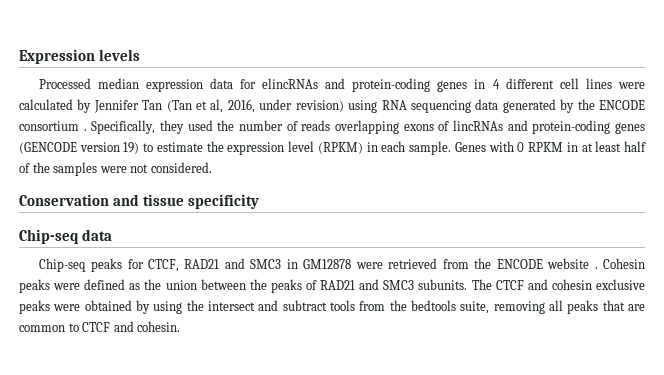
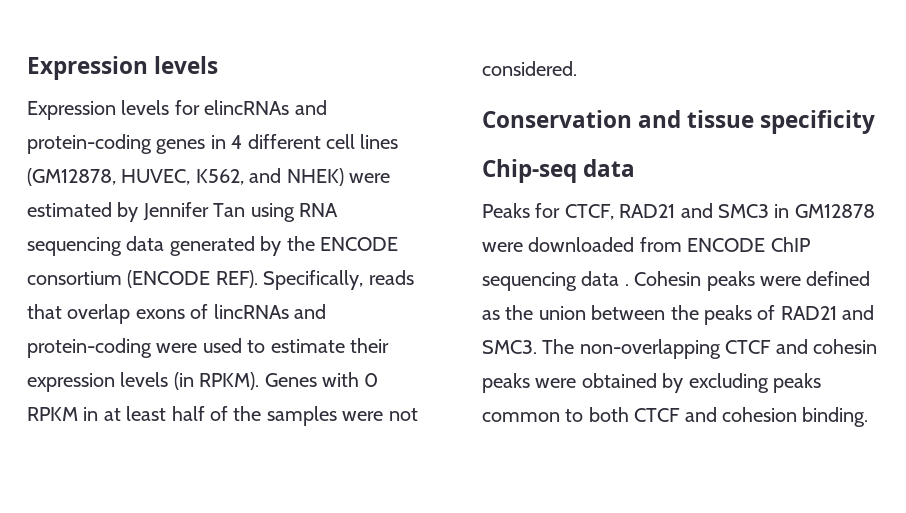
[38,78,233,92] Processed median expression data -> [27,100,170,120] Expression levels
[618,82,645,89] [19,99,344,113] were calculated by Jennifer Tan (Tan et al, 2016, under revision) -> [27,168,390,186] [27,202,246,222] (GM12878, HUVEC, K562, and NHEK) were estimated by Jennifer Tan
[83,120,400,134] . Specifically, they used the number of reads overlapping -> [127,270,414,290] [27,304,131,324] (ENCODE REF). Specifically, reads that overlap
[615,122,646,134] [19,141,452,155] genes (GENCODE version 19) to estimate the expression level (RPKM) in each sample. -> [156,338,389,353] [27,372,260,392] were used to estimate their expression levels (in RPKM).
[38,258,123,272] Chip-seq peaks -> [482,203,530,218] Peaks
[388,258,590,269] retrieved from the ENCODE website -> [528,237,810,252] [482,271,620,291] downloaded from ENCODE ChIP sequencing data
[383,279,492,290] SMC3 subunits. The -> [482,339,721,359] SMC3. The non-overlapping
[595,279,645,290] exclusive -> (877, 346) none
[153,300,645,314] using the intersect and subtract tools from the bedtools suite, removing all peaks that are -> [688,373,821,393] excluding peaks
[82,321,181,332] CTCF and cohesin. -> [588,407,869,427] both CTCF and cohesion binding.

